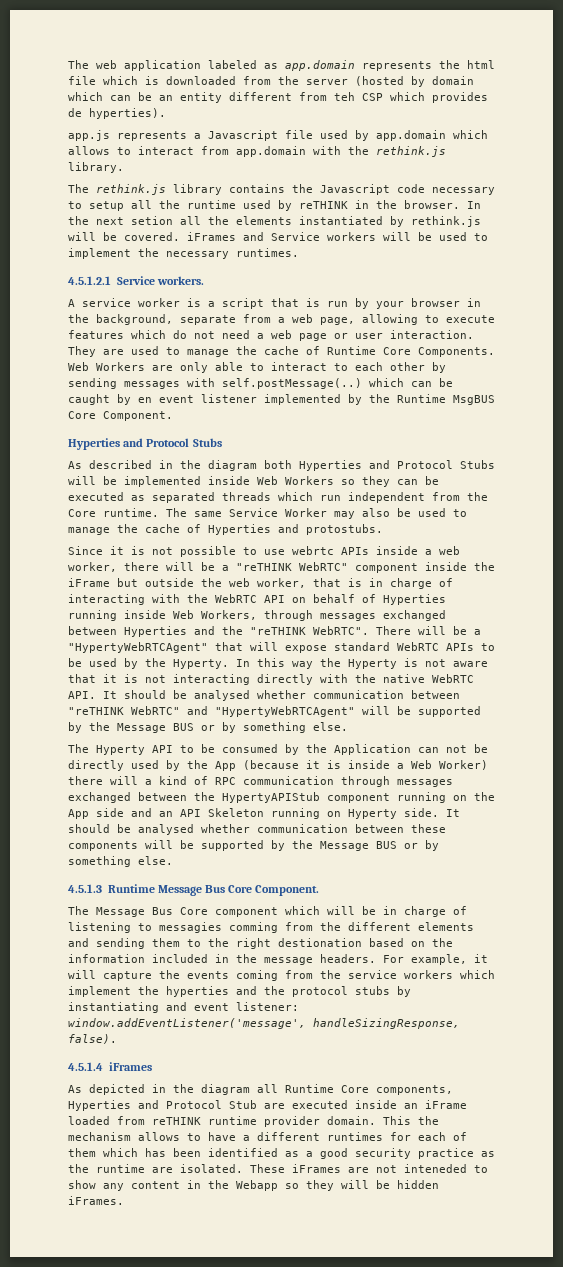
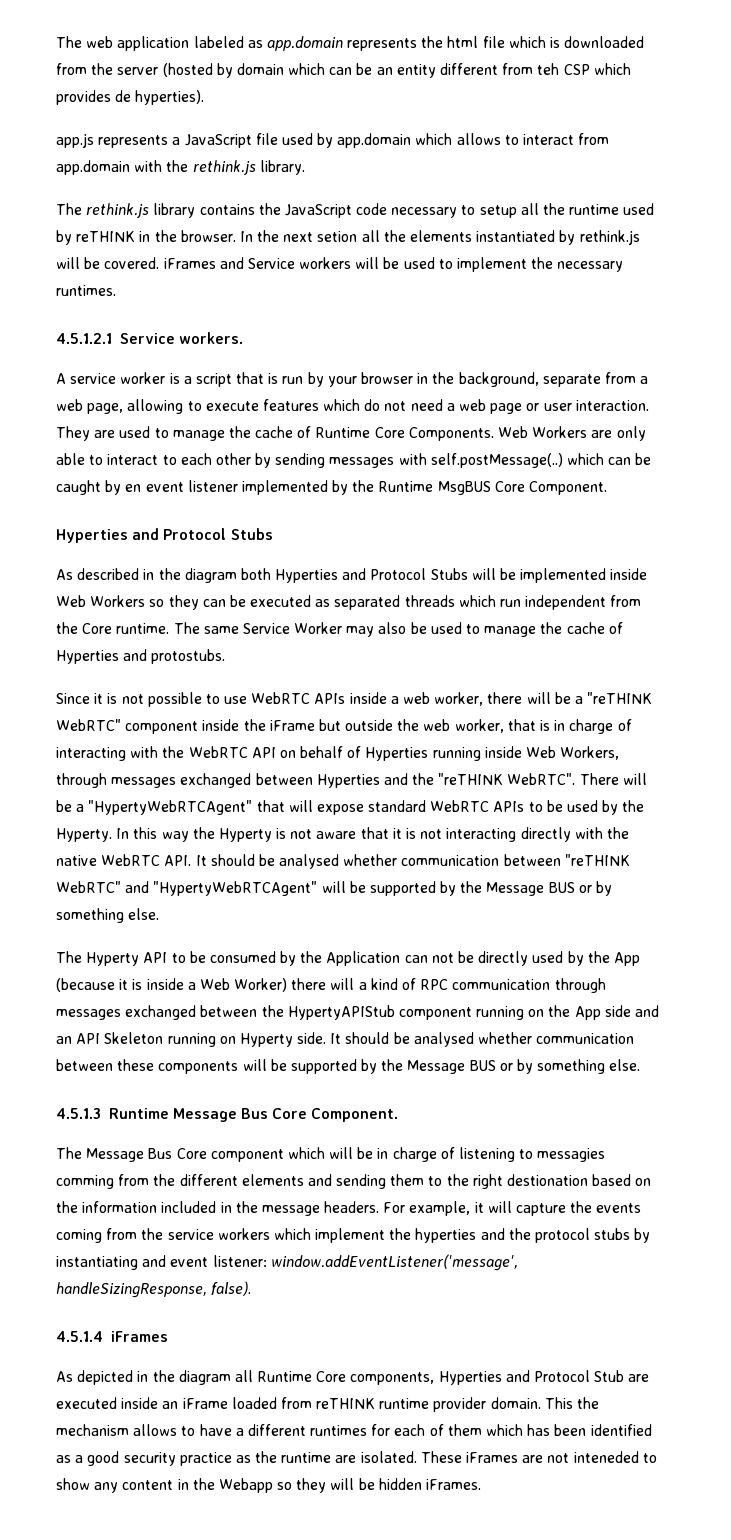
[208,130,278,141] Javascript -> [184,134,252,148] JavaScript
[320,184,390,195] Javascript -> [284,204,352,218] JavaScript
[292,546,334,555] webrtc -> [251,692,311,704] WebRTC

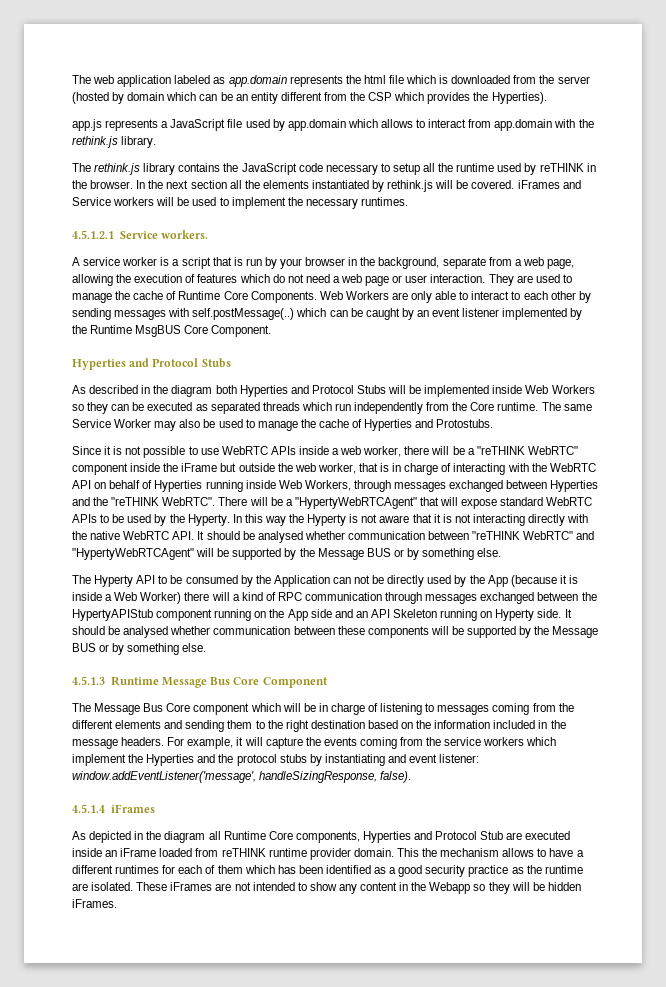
[537,63,560,75] teh -> [350,92,366,101] the
[115,90,205,105] de hyperties). -> [473,92,547,104] the Hyperties).
[317,231,358,242] setion -> [190,180,227,189] section
[187,401,259,411] to execute -> [116,274,196,283] the execution of
[125,484,142,492] en -> [416,310,429,317] an
[525,595,607,610] independent -> [354,402,424,414] independently
[151,649,226,664] protostubs. -> [436,419,494,428] Protostubs.
[311,1108,399,1122] Component. -> [262,677,328,688] Component
[537,1148,606,1162] [56,1175,114,1189] messagies comming -> [437,703,530,715] messages coming
[507,1174,589,1186] destionation -> [310,720,365,729] destination
[415,1228,477,1243] hyperties -> [146,754,195,766] Hyperties
[573,1451,639,1463] inteneded -> [252,882,295,891] intended

